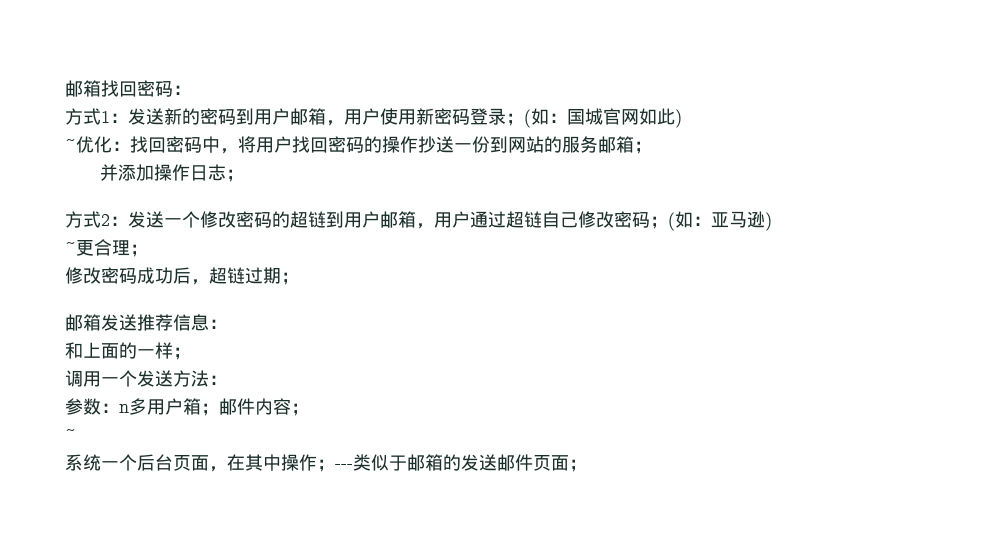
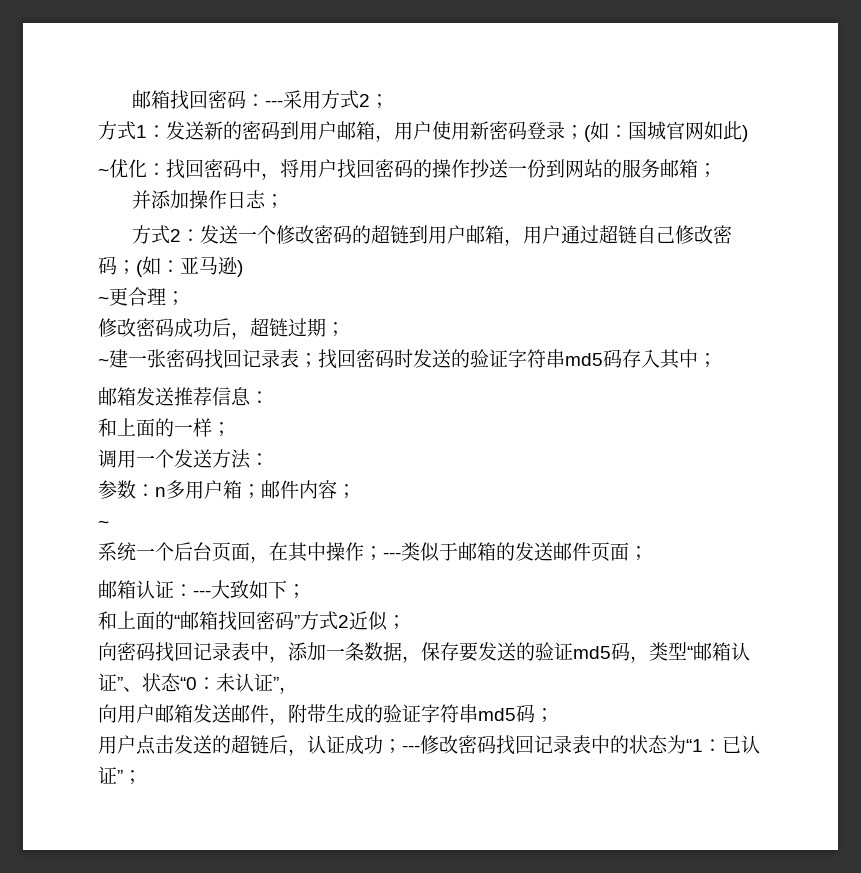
(191, 90) none -> [265,90,390,109] ---采用方式2；
(299, 278) none -> [98,349,717,369] // ~建一张密码找回记录表；找回密码时发送的验证字符串md5码存入其中；
(587, 465) none -> [98,580,306,599] [98,611,406,631] [98,642,750,663] [98,673,298,694] [98,704,554,725] [98,735,760,756] [98,766,142,785] // 邮箱认证：---大致如下； // 和上面的“邮箱找回密码”方式2近似； // 向密码找回记录表中，添加一条数据，保存要发送的验证md5码，类型“邮箱认证”、状态“0：未认证”， // 向用户邮箱发送邮件，附带生成的验证字符串md5码； // 用户点击发送的超链后，认证成功；---修改密码找回记录表中的状态为“1：已认证”；

